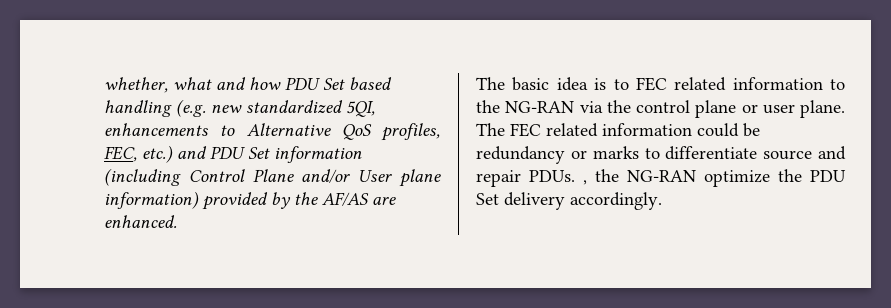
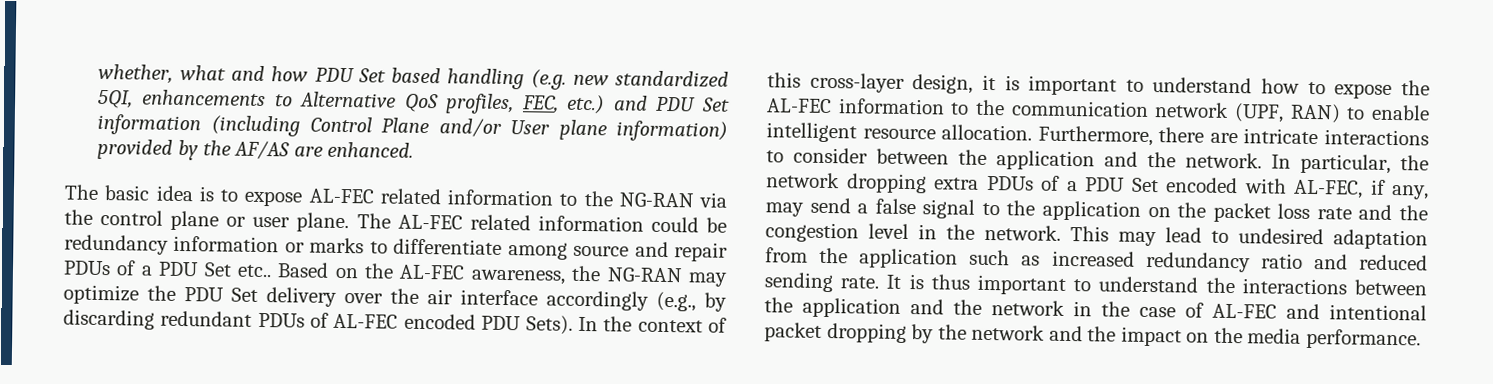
[635,77,667,91] FEC -> [244,188,375,207] expose AL-FEC
[510,123,541,137] FEC -> [397,214,463,230] AL-FEC
(565, 155) none -> [173,235,280,253] information
(758, 153) none -> [507,242,568,260] among
[529,169,696,185] PDUs. , the NG-RAN -> [63,260,728,287] PDUs of a PDU Set etc.. Based on the AL-FEC awareness, the NG-RAN may
[570,192,662,210] accordingly. -> [344,288,727,312] [63,309,728,335] [767,72,1430,99] [766,98,1430,124] [766,122,1429,147] [766,147,1429,174] [766,172,1429,200] [765,197,1428,223] [765,222,1428,250] [765,247,1428,273] [764,272,1427,296] [764,297,1427,321] [764,322,1421,350] over the air interface accordingly (e.g., by discarding redundant PDUs of AL-FEC encoded PDU Sets). In the context of this cross-layer design, it is important to understand how to expose the AL-FEC information to the communication network (UPF, RAN) to enable intelligent resource allocation. Furthermore, there are intricate interactions to consider between the application and the network. In particular, the network dropping extra PDUs of a PDU Set encoded with AL-FEC, if any, may send a false signal to the application on the packet loss rate and the congestion level in the network. This may lead to undesired adaptation from the application such as increased redundancy ratio and reduced sending rate. It is thus important to understand the interactions between the application and the network in the case of AL-FEC and intentional packet dropping by the network and the impact on the media performance.

